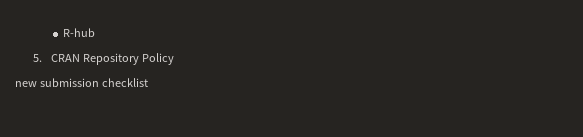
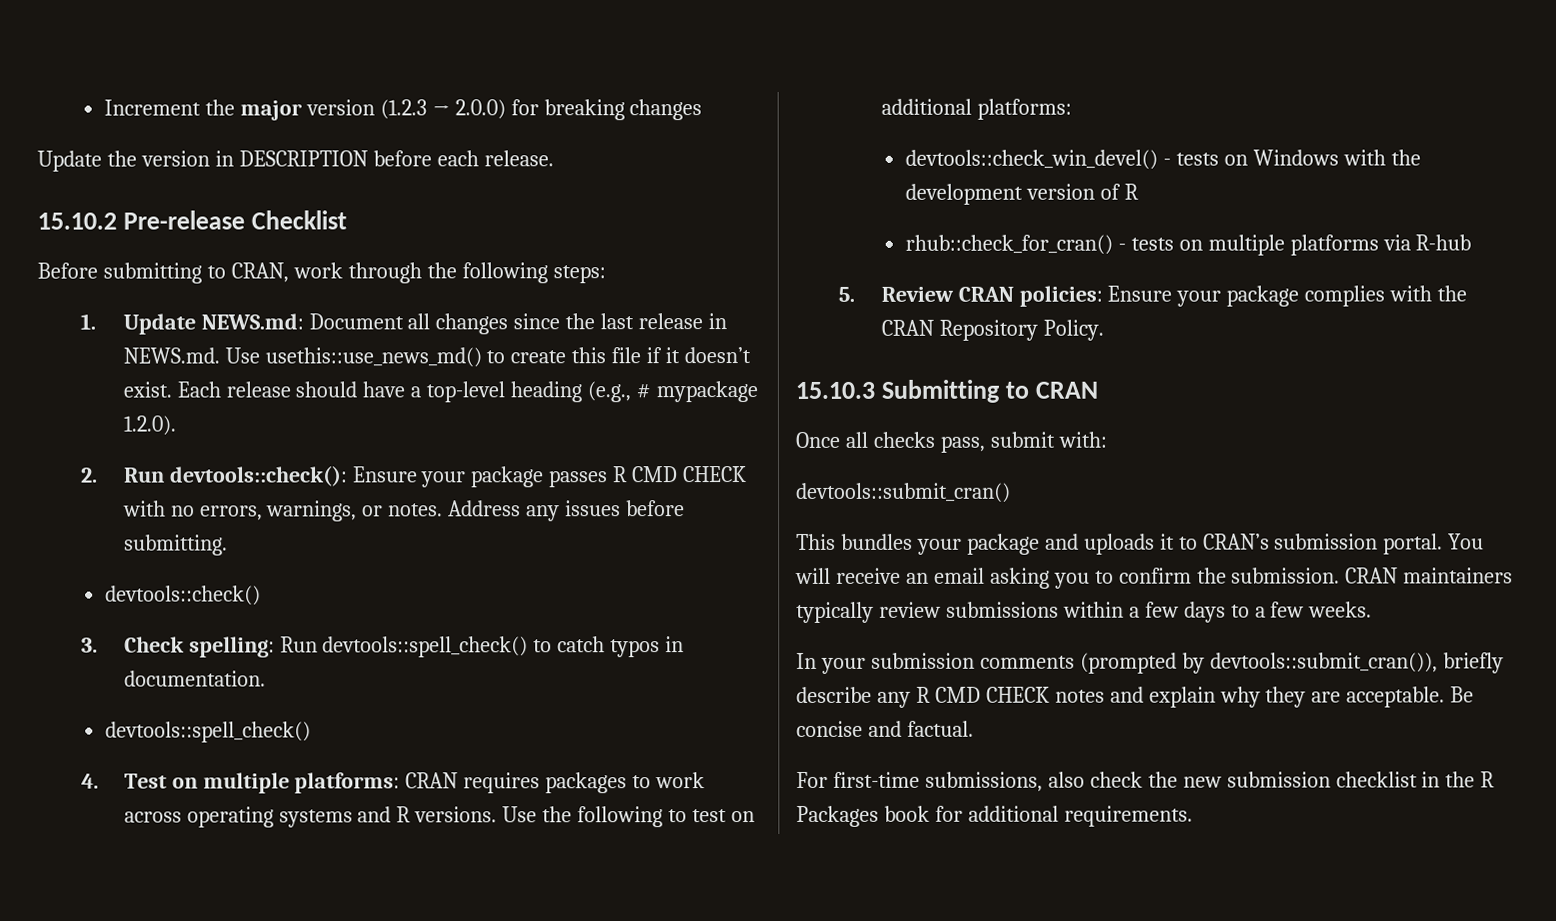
[62,28,95,37] [32,53,174,65] [15,78,148,87] R-hub // 5. CRAN Repository Policy // new submission checklist -> [104,99,703,121] [37,150,554,172] [37,210,348,230] [37,262,606,284] [79,313,728,335] [122,347,752,368] [122,381,759,403] [122,415,176,436] [80,465,748,488] [122,500,686,522] [123,534,228,556] [105,585,262,606] [80,636,685,658] [123,670,266,687] [105,721,312,743] [80,772,706,794] [123,806,755,828] [880,98,1072,120] [904,149,1421,170] [904,183,1139,205] [904,234,1472,256] [837,285,1468,307] [880,319,1104,341] [795,379,1099,403] [795,431,1107,453] [796,482,1011,503] [796,533,1485,555] [795,567,1514,589] [796,601,1373,623] [796,652,1504,674] [796,686,1475,708] [796,720,974,737] [796,771,1496,792] [796,805,1193,827] Increment the major version (1.2.3 → 2.0.0) for breaking changes // Update the version in DESCRIPTION before each release. // 15.10.2 Pre-release Checklist // Before submitting to CRAN, work through the following steps: // 1. Update NEWS.md: Document all changes since the last release in NEWS.md. Use usethis::use_news_md() to create this file if it doesn’t exist. Each release should have a top-level heading (e.g., # mypackage 1.2.0). // 2. Run devtools::check(): Ensure your package passes R CMD CHECK with no errors, warnings, or notes. Address any issues before submitting. // devtools::check() // 3. Check spelling: Run devtools::spell_check() to catch typos in documentation. // devtools::spell_check() // 4. Test on multiple platforms: CRAN requires packages to work across operating systems and R versions. Use the following to test on additional platforms: // devtools::check_win_devel() - tests on Windows with the development version of R // rhub::check_for_cran() - tests on multiple platforms via R-hub // 5. Review CRAN policies: Ensure your package complies with the CRAN Repository Policy. // 15.10.3 Submitting to CRAN // Once all checks pass, submit with: // devtools::submit_cran() // This bundles your package and uploads it to CRAN’s submission portal. You will receive an email asking you to confirm the submission. CRAN maintainers typically review submissions within a few days to a few weeks. // In your submission comments (prompted by devtools::submit_cran()), briefly describe any R CMD CHECK notes and explain why they are acceptable. Be concise and factual. // For first-time submissions, also check the new submission checklist in the R Packages book for additional requirements.

